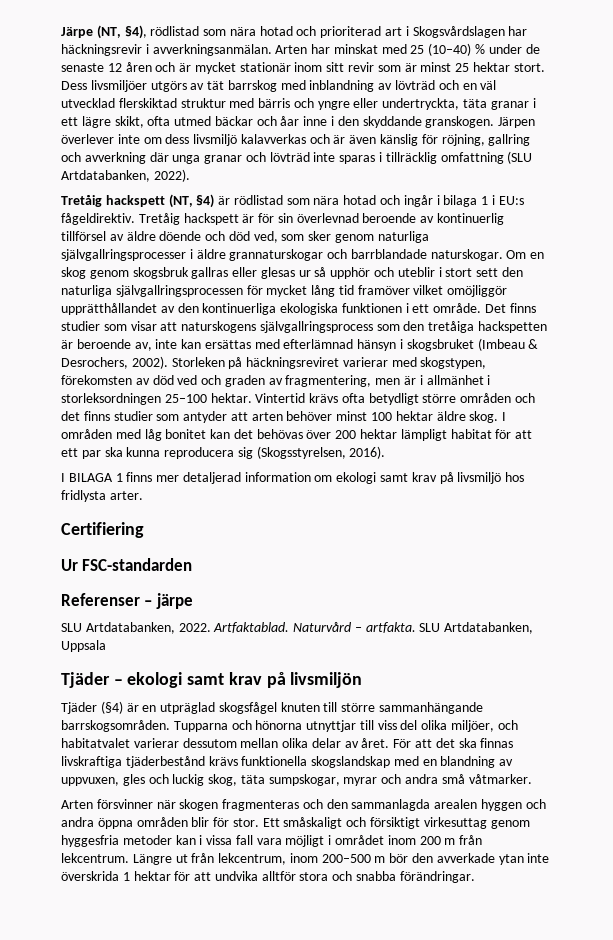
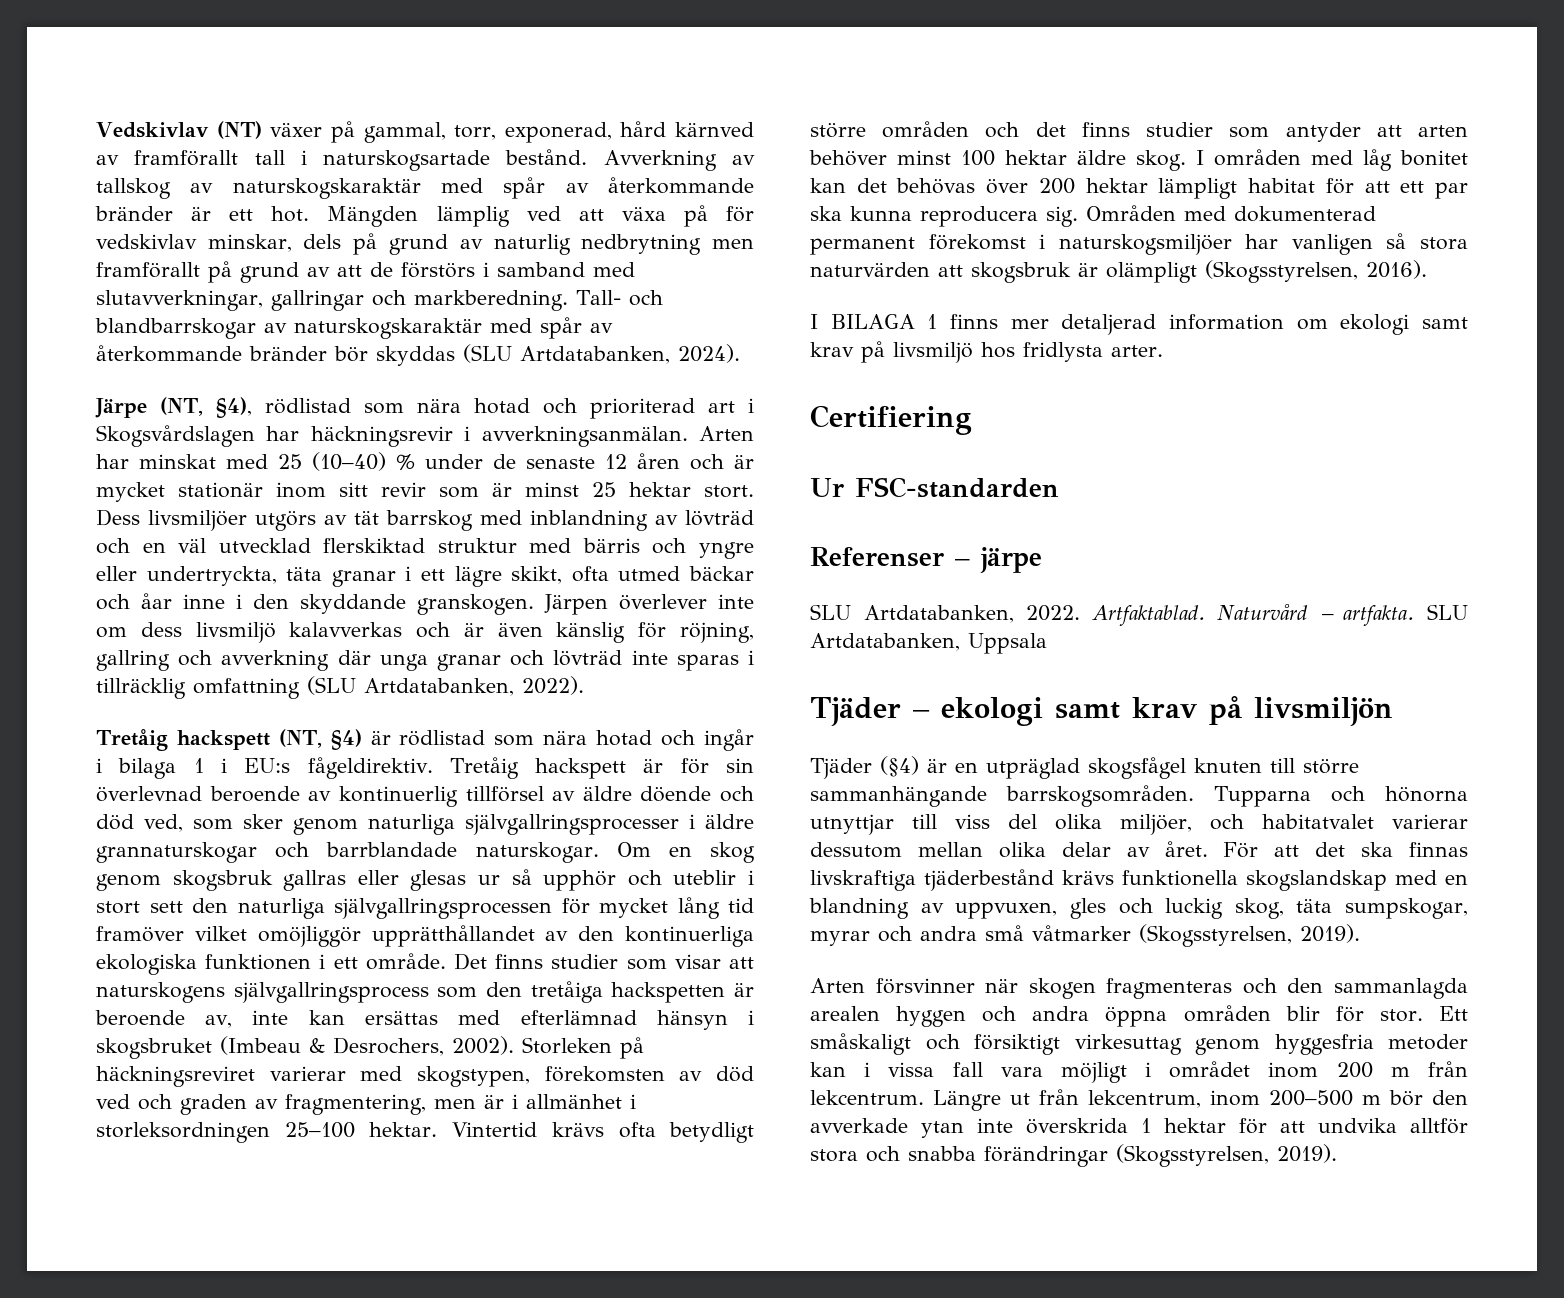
(61, 32) none -> [96,121,754,143] [96,149,756,171] [96,177,754,199] [95,205,755,227] [96,233,754,255] [96,261,635,283] [96,290,663,311] [95,317,613,339] [96,344,740,366] Vedskivlav (NT) växer på gammal, torr, exponerad, hård kärnved av framförallt tall i naturskogsartade bestånd. Avverkning av tallskog av naturskogskaraktär med spår av återkommande bränder är ett hot. Mängden lämplig ved att växa på för vedskivlav minskar, dels på grund av naturlig nedbrytning men framförallt på grund av att de förstörs i samband med slutavverkningar, gallringar och markberedning. Tall- och blandbarrskogar av naturskogskaraktär med spår av återkommande bränder bör skyddas (SLU Artdatabanken, 2024). //
[237,447,253,459] sig -> [1046,205,1376,227] [810,233,1468,255] [810,262,1197,283] sig. Områden med dokumenterad permanent förekomst i naturskogsmiljöer har vanligen så stora naturvärden att skogsbruk är olämpligt
[468,774,532,784] våtmarker. -> [1032,924,1360,947] våtmarker (Skogsstyrelsen, 2019).
[399,871,475,883] förändringar. -> [984,1144,1337,1167] förändringar (Skogsstyrelsen, 2019).

